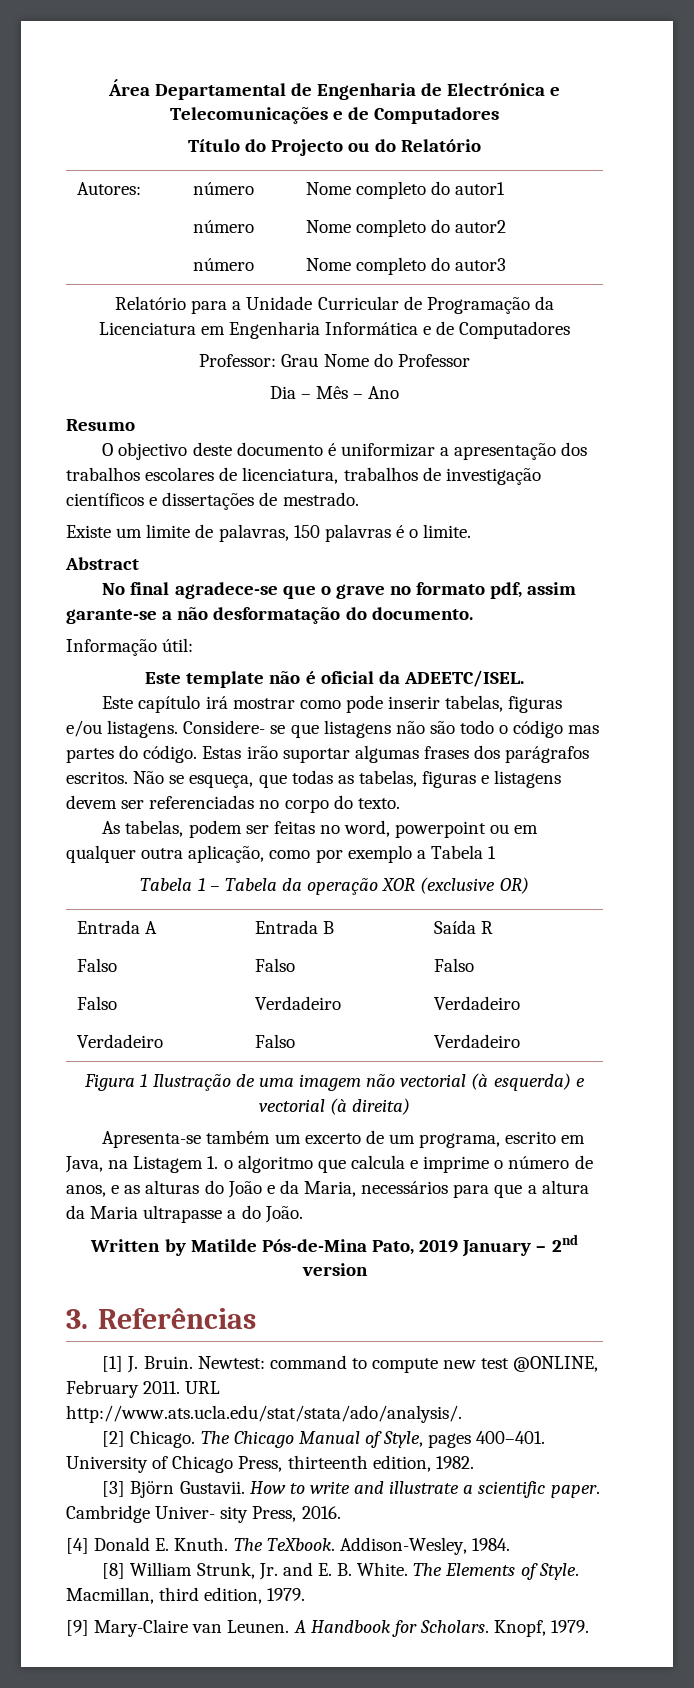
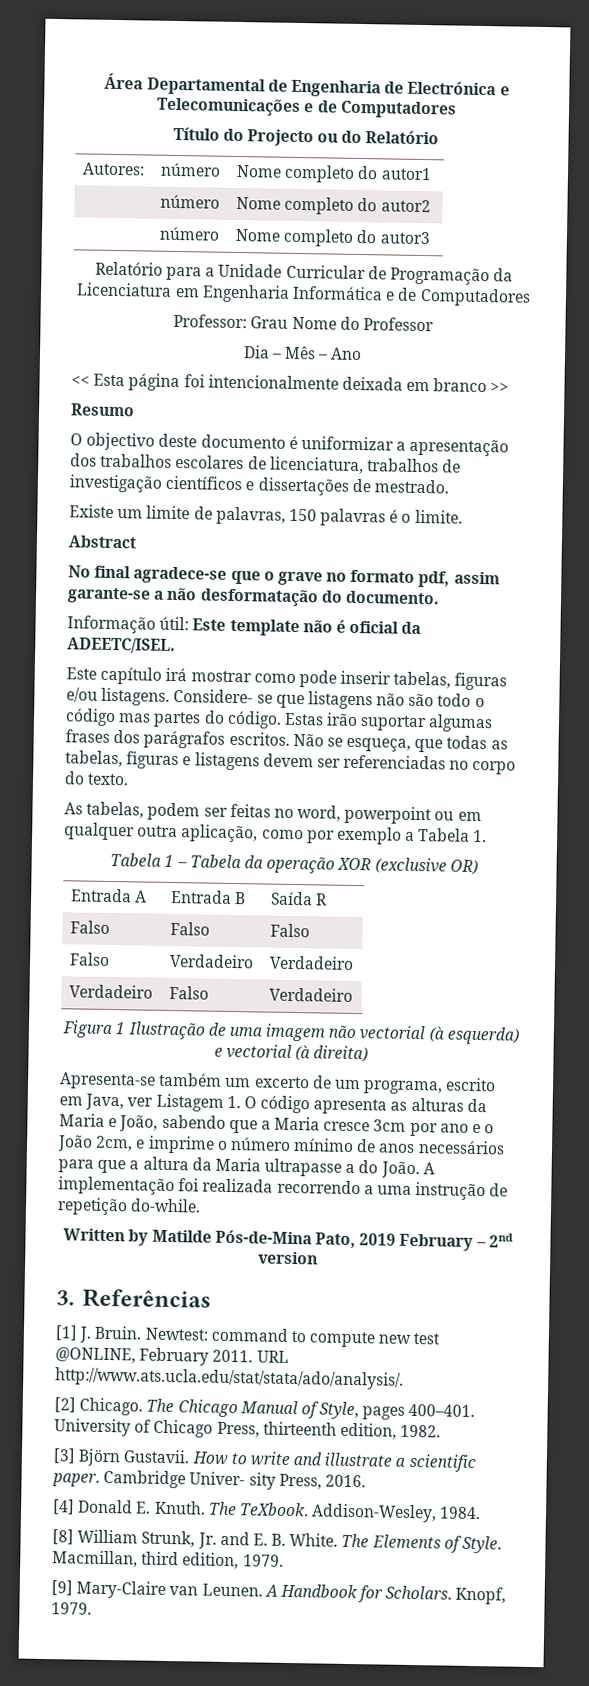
(400, 392) none -> [71,373,510,393] // << Esta página foi intencionalmente deixada em branco >>
(194, 645) // -> (190, 623) none
[488,846,497,859] 1 -> [473,829,488,843] 1.
[108,1160,129,1169] na -> [127,1097,154,1107] ver
[223,1155,593,1173] [66,1180,357,1198] o algoritmo que calcula e imprime o número de anos, e as alturas do João e da Maria, -> [243,1095,487,1115] [59,1113,495,1137] [57,1135,416,1154] O código apresenta as alturas da Maria e João, sabendo que a Maria cresce 3cm por ano e o João 2cm, e imprime o número mínimo de anos
(303, 1214) none -> [422,1162,435,1175] [58,1176,509,1201] [57,1197,202,1216] A implementação foi realizada recorrendo a uma instrução de repetição do-while.
[462,1240,532,1257] January -> [399,1233,474,1251] February

